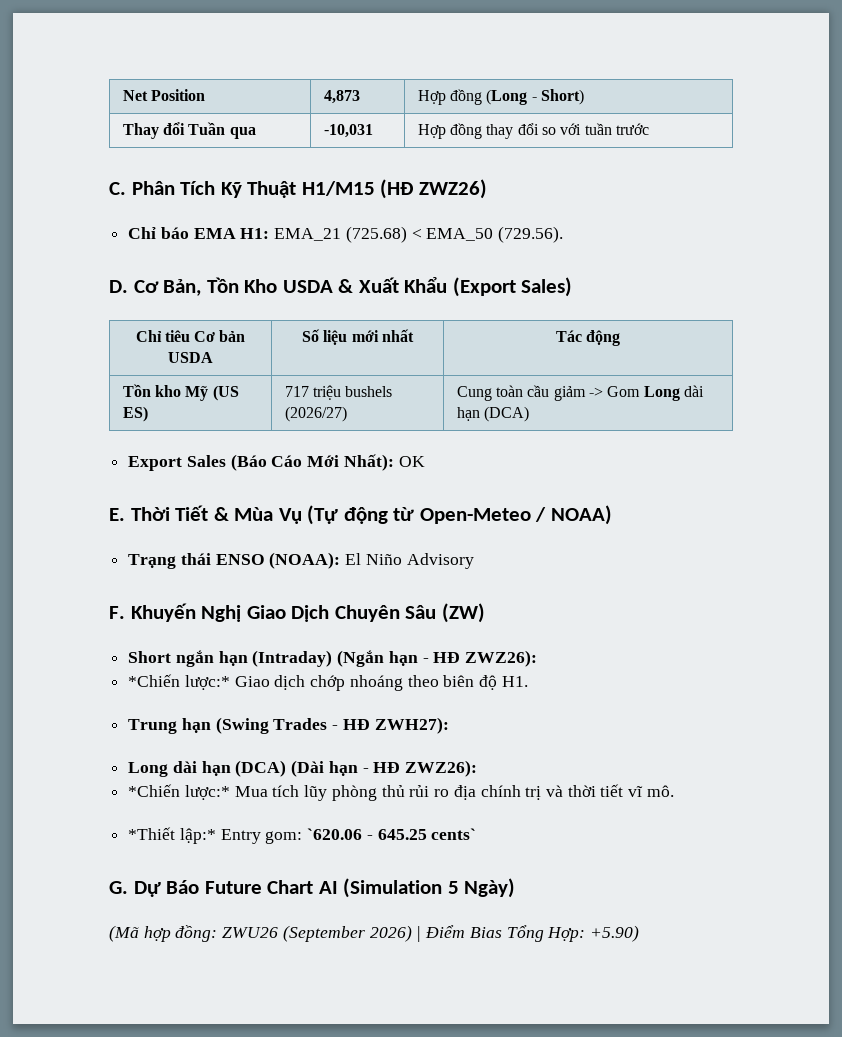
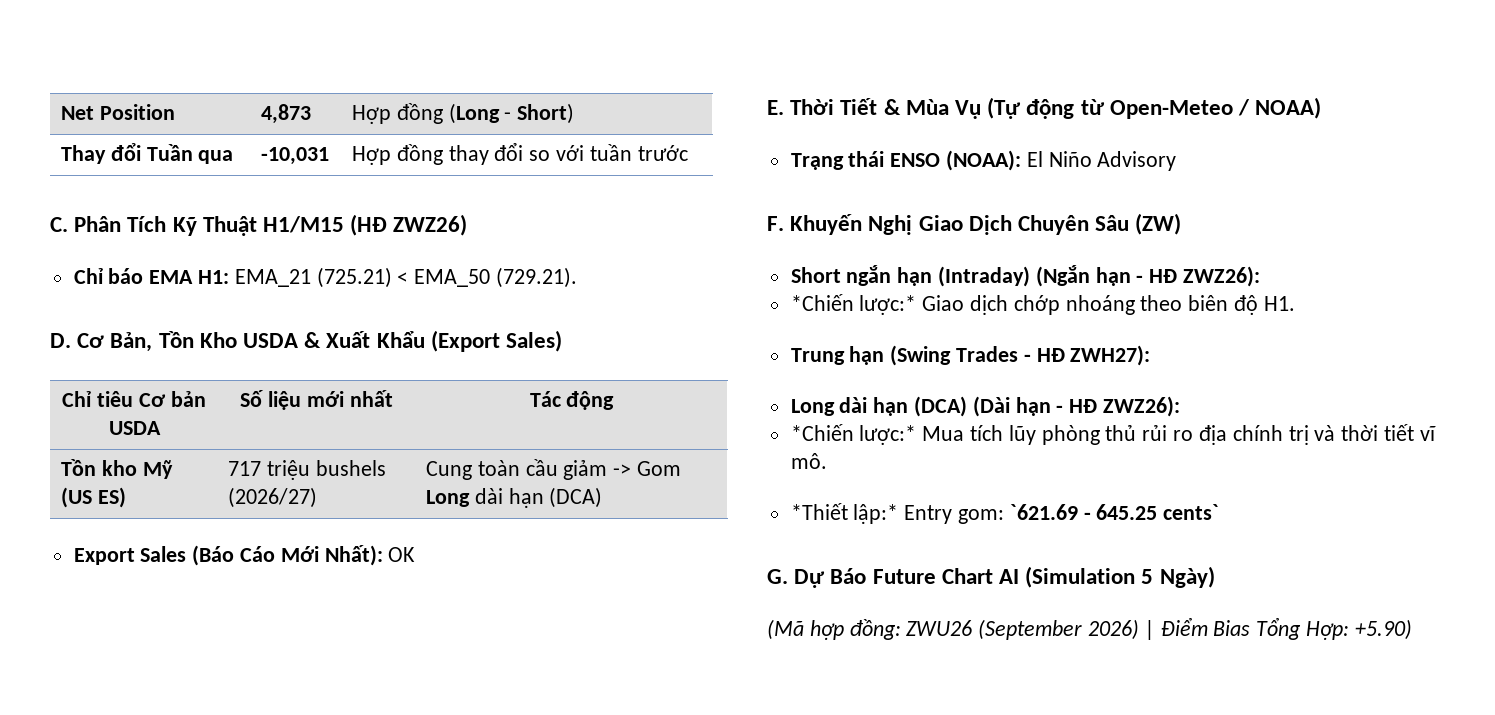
[345,226,407,243] (725.68) -> [316,267,392,288] (725.21)
[498,226,564,243] (729.56). -> [496,267,578,288] (729.21).
[307,828,363,840] `620.06 -> [1009,504,1078,520] `621.69

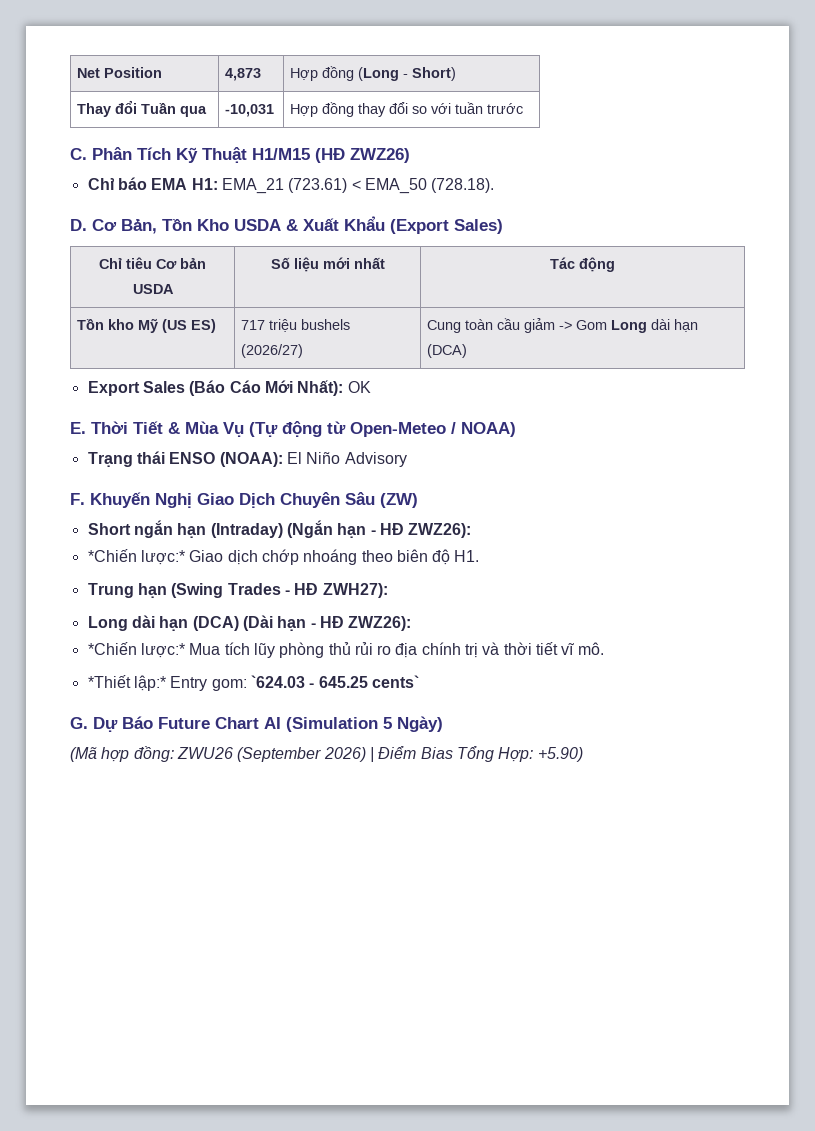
[316,267,392,288] (725.21) -> [288,178,348,193] (723.61)
[496,267,578,288] (729.21). -> [431,178,495,193] (728.18).
[1009,504,1078,520] `621.69 -> [250,675,305,688] `624.03

